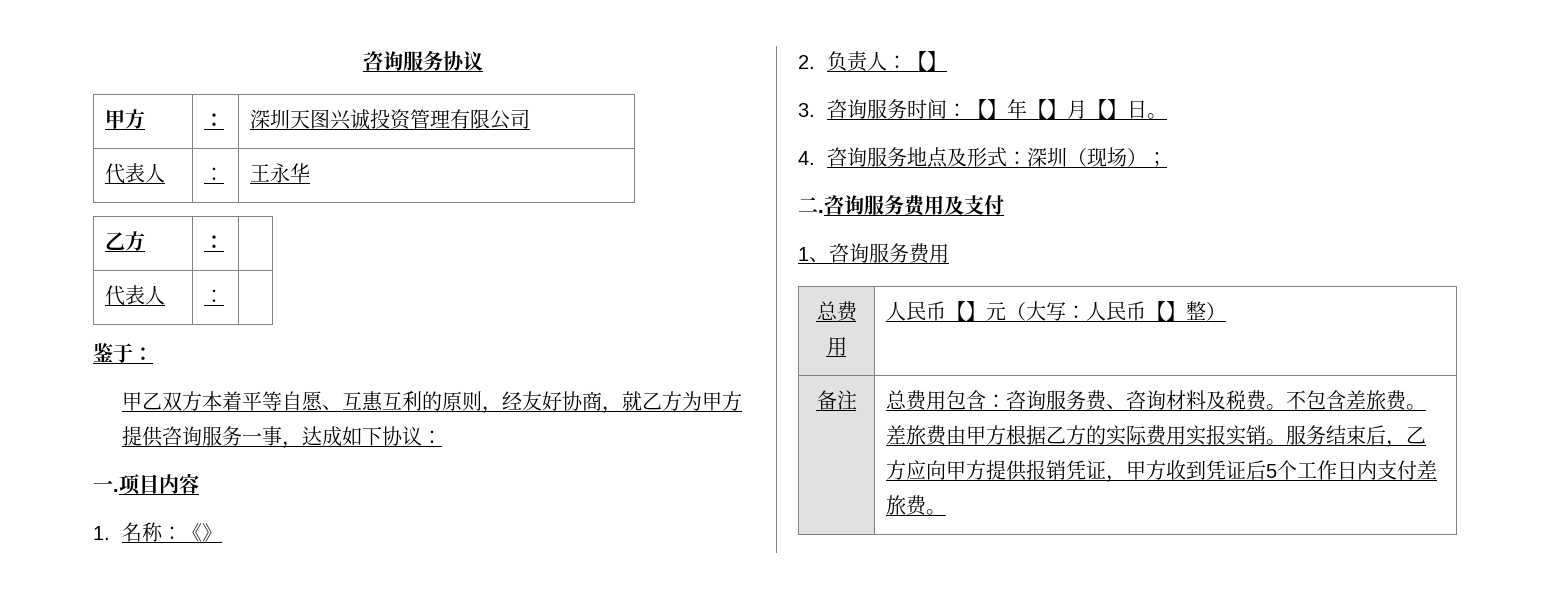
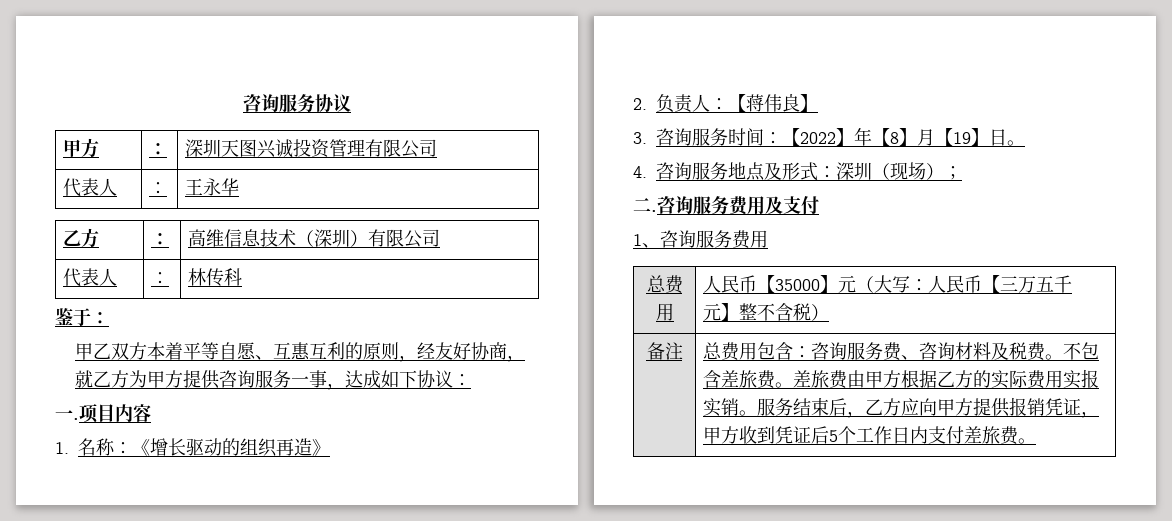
[105,285,166,306] [204,289,225,303] // 代表人 | ： | -> [188,229,441,248] [63,268,118,287] [151,272,170,284] [188,268,243,287] 高维信息技术（深圳）有限公司 // 代表人 | ： | 林传科
(203, 532) none -> [150,438,312,457] 增长驱动的组织再造
(928, 61) none -> [746,94,800,112] 蒋伟良
[987,99,1108,119] 】年【】月【 -> [800,127,971,146] 2022】年【8】月【19
(967, 311) none -> [775,279,821,291] 35000
[1166,301,1207,321] 】整 -> [1000,275,1073,293] [703,303,812,321] 三万五千元】整不含税

